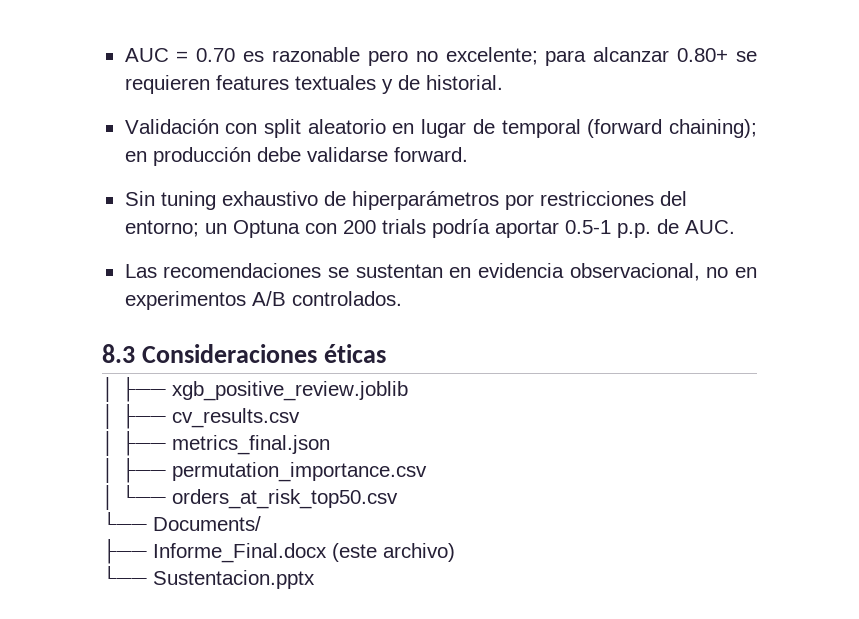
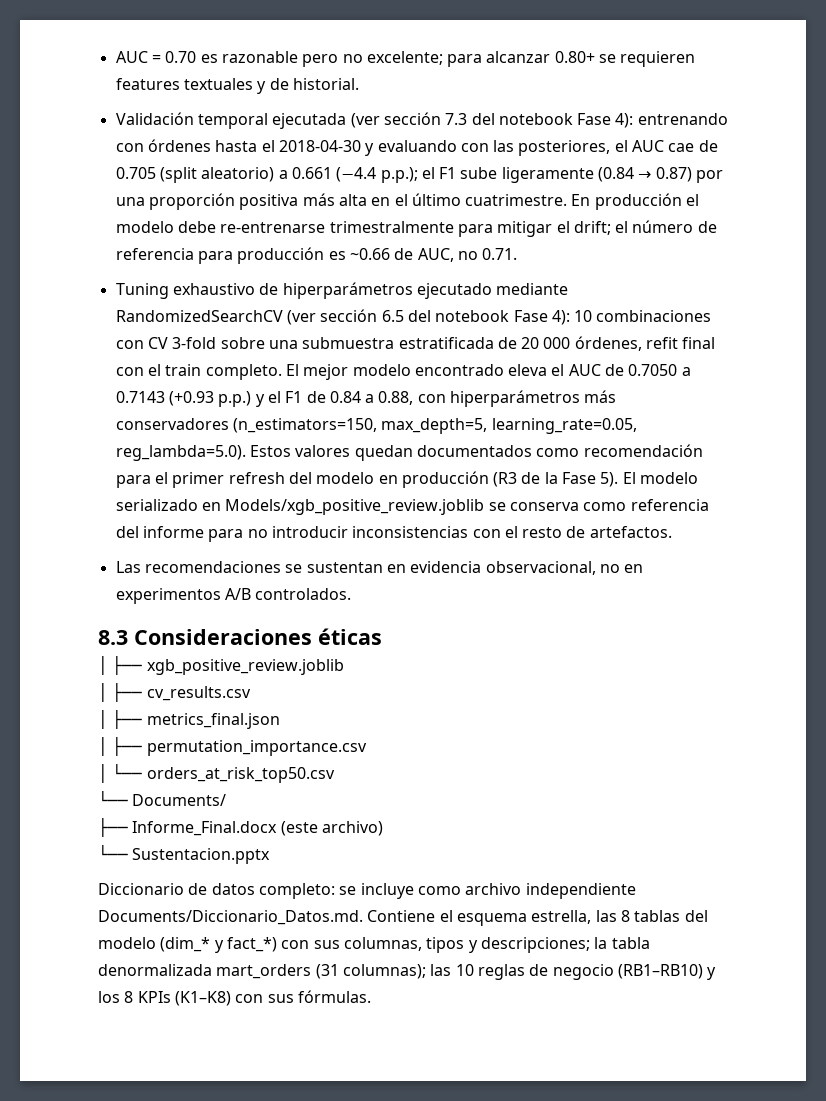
[225,119,758,138] [124,147,468,166] [124,191,687,210] [124,219,735,238] con split aleatorio en lugar de temporal (forward chaining); en producción debe validarse forward. // Sin tuning exhaustivo de hiperparámetros por restricciones del entorno; un Optuna con 200 trials podría aportar 0.5-1 p.p. de AUC. -> [197,112,728,129] [115,139,718,156] [115,167,724,183] [115,193,700,210] [115,220,717,237] [115,247,518,264] [115,282,569,299] [115,309,712,325] [115,336,716,351] [115,364,691,380] [115,390,617,407] [115,418,637,434] [115,444,703,461] [115,471,699,488] [115,499,709,515] [115,526,672,542] temporal ejecutada (ver sección 7.3 del notebook Fase 4): entrenando con órdenes hasta el 2018-04-30 y evaluando con las posteriores, el AUC cae de 0.705 (split aleatorio) a 0.661 (−4.4 p.p.); el F1 sube ligeramente (0.84 → 0.87) por una proporción positiva más alta en el último cuatrimestre. En producción el modelo debe re-entrenarse trimestralmente para mitigar el drift; el número de referencia para producción es ~0.66 de AUC, no 0.71. // Tuning exhaustivo de hiperparámetros ejecutado mediante RandomizedSearchCV (ver sección 6.5 del notebook Fase 4): 10 combinaciones con CV 3-fold sobre una submuestra estratificada de 20 000 órdenes, refit final con el train completo. El mejor modelo encontrado eleva el AUC de 0.7050 a 0.7143 (+0.93 p.p.) y el F1 de 0.84 a 0.88, con hiperparámetros más conservadores (n_estimators=150, max_depth=5, learning_rate=0.05, reg_lambda=5.0). Estos valores quedan documentados como recomendación para el primer refresh del modelo en producción (R3 de la Fase 5). El modelo serializado en Models/xgb_positive_review.joblib se conserva como referencia del informe para no introducir inconsistencias con el resto de artefactos.
(315, 579) none -> [98,883,636,899] [98,910,708,926] [98,937,650,953] [98,964,717,980] [98,990,371,1006] // Diccionario de datos completo: se incluye como archivo independiente Documents/Diccionario_Datos.md. Contiene el esquema estrella, las 8 tablas del modelo (dim_* y fact_*) con sus columnas, tipos y descripciones; la tabla denormalizada mart_orders (31 columnas); las 10 reglas de negocio (RB1–RB10) y los 8 KPIs (K1–K8) con sus fórmulas.

